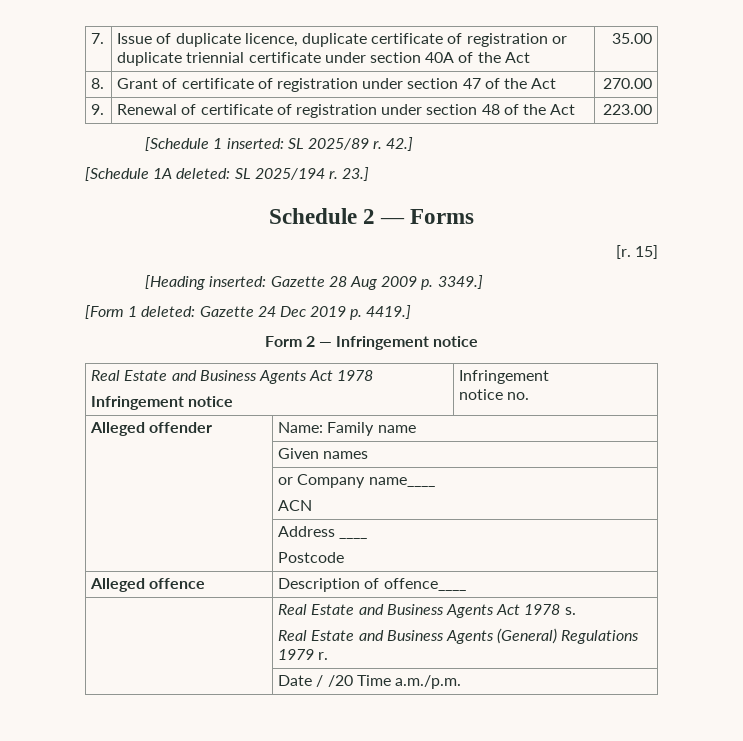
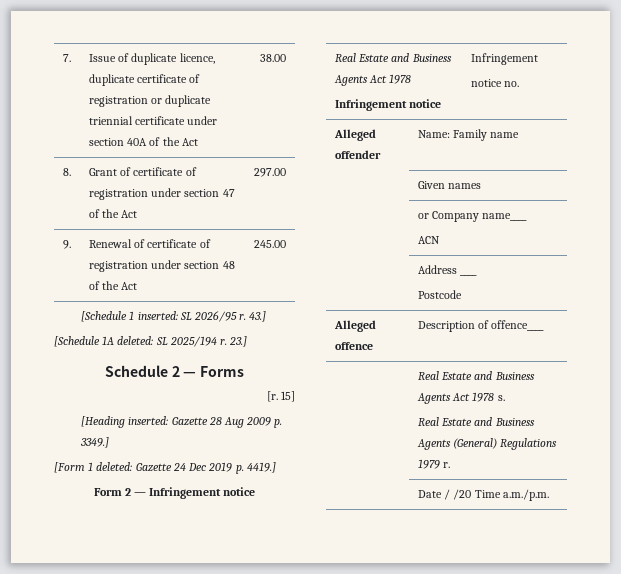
[611,33,652,44] 35.00 -> [260,54,287,62] 38.00
[602,78,652,89] 270.00 -> [254,168,287,177] 297.00
[602,104,652,115] 223.00 -> [254,240,287,248] 245.00
[307,137,414,151] 2025/89 r. 42.] -> [194,311,267,322] 2026/95 r. 43.]

